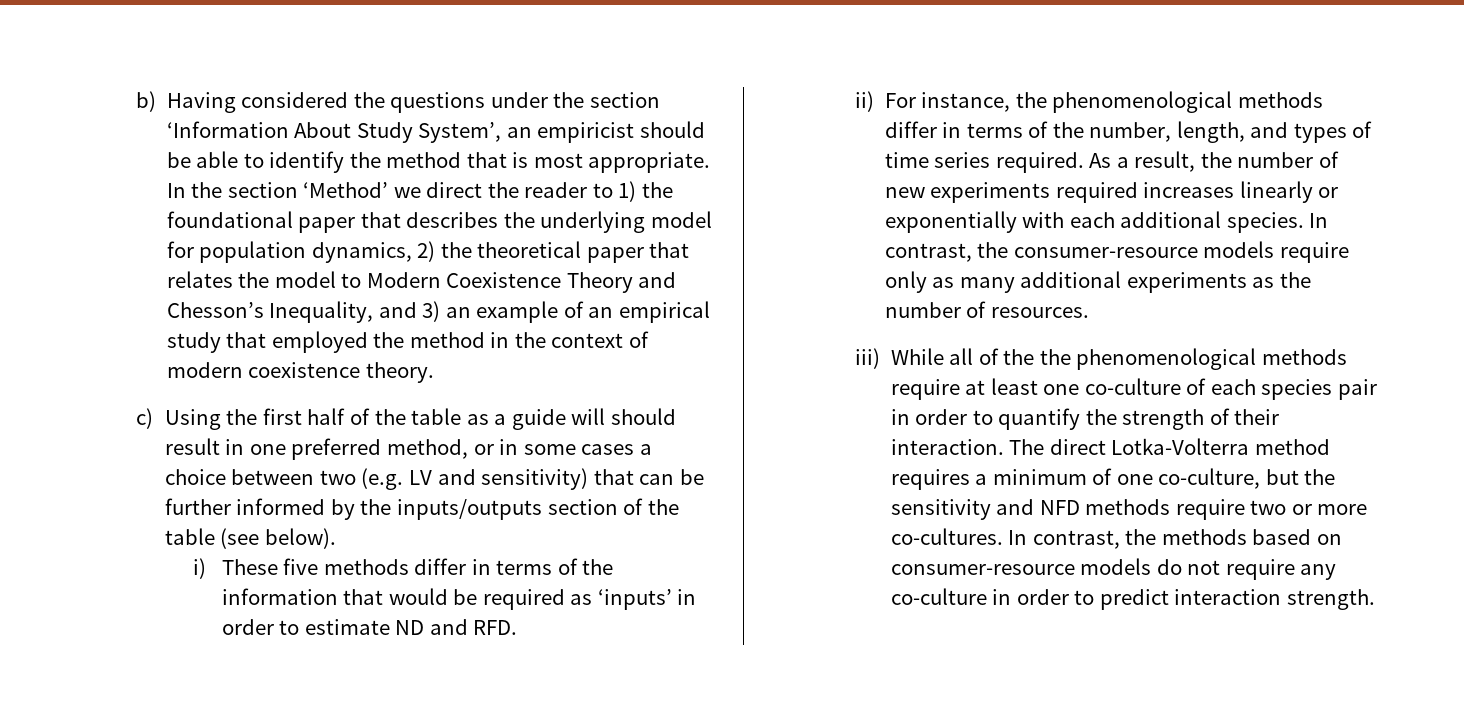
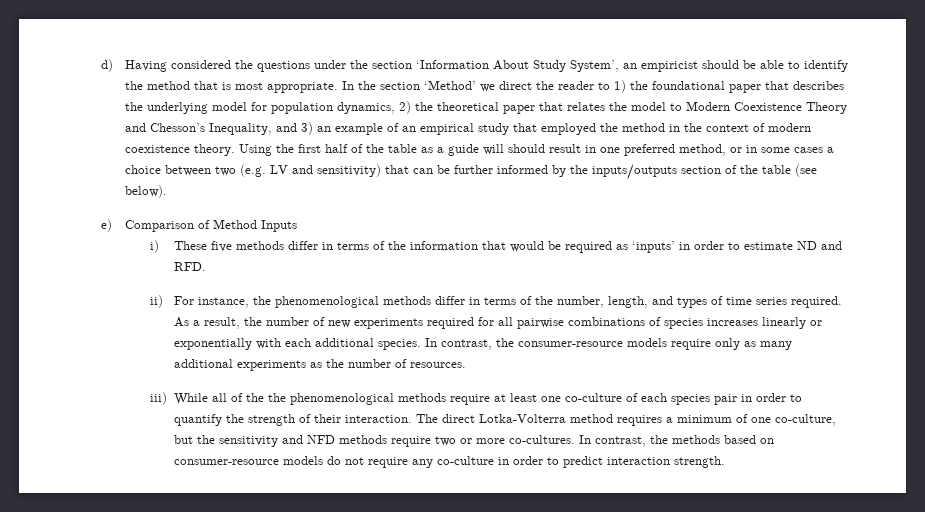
[136,91,157,112] b) -> [100,59,113,72] d)
[136,408,154,429] // c) -> (236, 150) none
(336, 538) none -> [100,219,298,232] // e) Comparison of Method Inputs
(1138, 192) none -> [478,317,704,329] for all pairwise combinations of species

